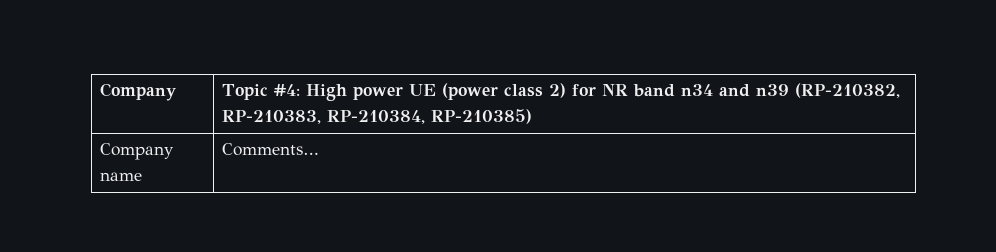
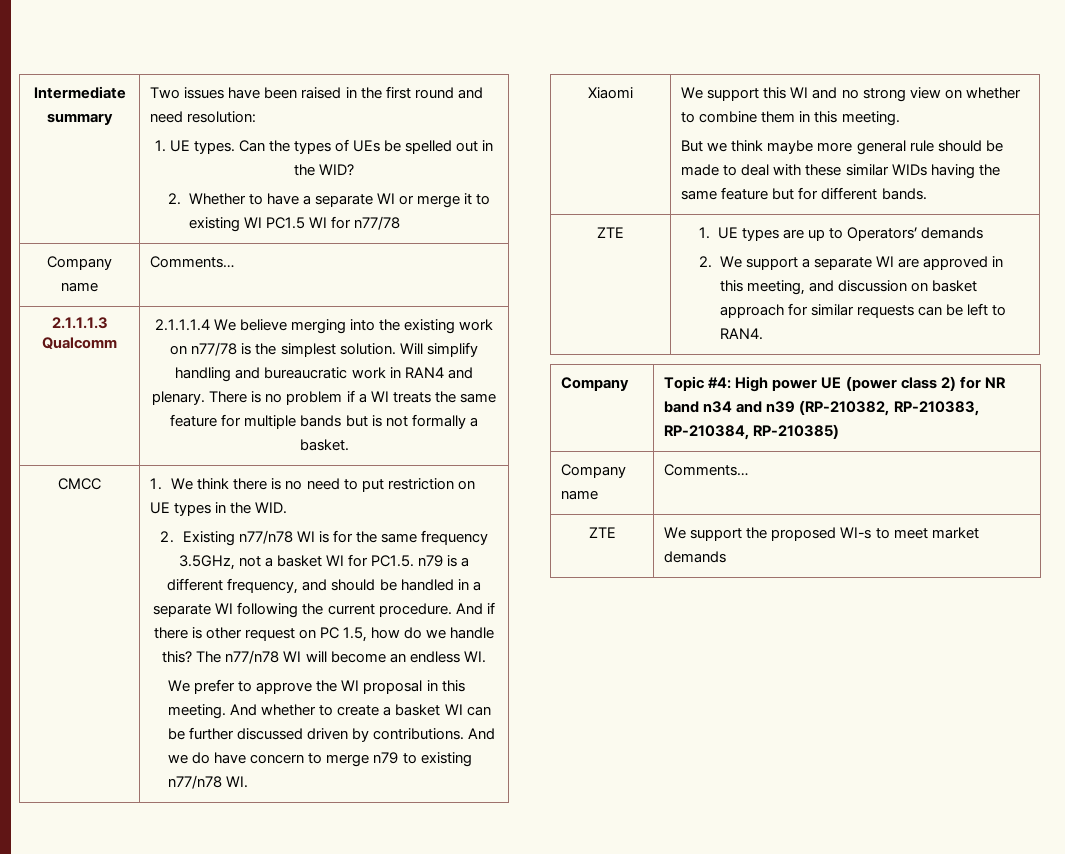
(99, 92) none -> [33,86,126,99] [47,113,113,125] [150,86,483,99] [150,111,257,123] [154,139,494,154] [293,164,355,176] [168,193,491,208] [188,216,400,232] [47,256,112,270] [61,282,98,292] [150,256,235,268] [51,317,108,329] [42,337,117,349] [154,319,494,334] [170,342,478,357] [175,367,473,382] [152,390,496,405] [170,414,478,429] [299,439,349,451] [58,478,101,490] [150,478,475,492] [150,502,288,516] [159,530,489,546] [178,554,470,570] [167,578,481,594] [153,602,495,618] [153,627,495,642] [162,650,486,664] [168,679,465,694] [168,704,491,719] [168,727,496,742] [168,752,472,767] [168,775,249,789] [588,87,633,99] [681,87,1021,102] [681,111,900,126] [681,140,1003,155] [681,164,1000,179] [681,187,927,200] [597,227,624,238] [699,227,983,241] [699,256,1004,270] [719,280,977,295] [719,303,1007,318] [719,328,763,340] Intermediate summary | Two issues have been raised in the first round and need resolution: // 1. UE types. Can the types of UEs be spelled out in the WID? // 2. Whether to have a separate WI or merge it to existing WI PC1.5 WI for n77/78 // Company name | Comments… // 2.1.1.1.3 Qualcomm | 2.1.1.1.4 We believe merging into the existing work on n77/78 is the simplest solution. Will simplify handling and bureaucratic work in RAN4 and plenary. There is no problem if a WI treats the same feature for multiple bands but is not formally a basket. // CMCC | 1．We think there is no need to put restriction on UE types in the WID. // 2．Existing n77/n78 WI is for the same frequency 3.5GHz, not a basket WI for PC1.5. n79 is a different frequency, and should be handled in a separate WI following the current procedure. And if there is other request on PC 1.5, how do we handle this? The n77/n78 WI will become an endless WI. // We prefer to approve the WI proposal in this meeting. And whether to create a basket WI can be further discussed driven by contributions. And we do have concern to merge n79 to existing n77/n78 WI. // Xiaomi | We support this WI and no strong view on whether to combine them in this meeting. // But we think maybe more general rule should be made to deal with these similar WIDs having the same feature but for different bands. // ZTE | 1. UE types are up to Operators’ demands // 2. We support a separate WI are approved in this meeting, and discussion on basket approach for similar requests can be left to RAN4. //
(318, 149) none -> [588,527,616,538] [664,527,979,541] [664,551,727,563] // ZTE | We support the proposed WI-s to meet market demands

